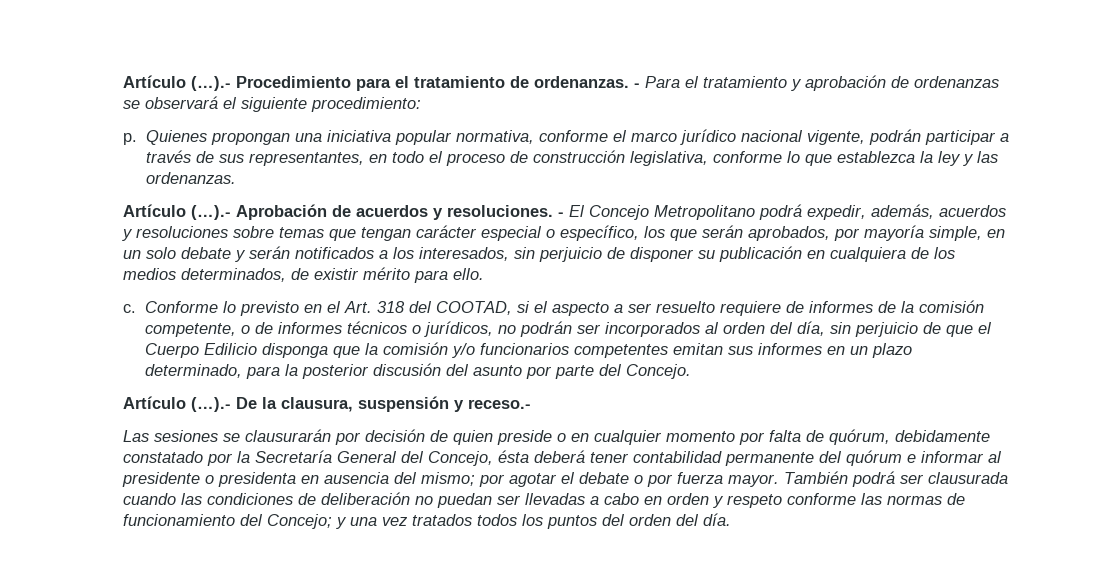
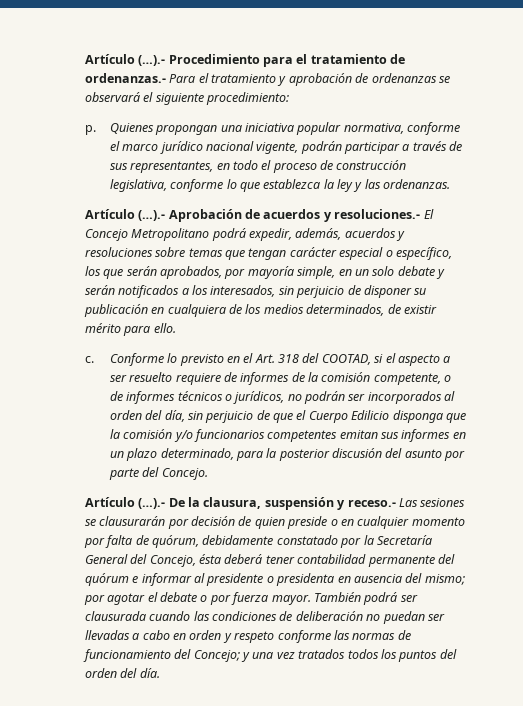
[534,76,641,88] ordenanzas. - -> [84,73,166,83] ordenanzas.-
[447,205,565,217] resoluciones. - -> [334,209,421,219] resoluciones.-
(532, 404) // -> (396, 503) none

